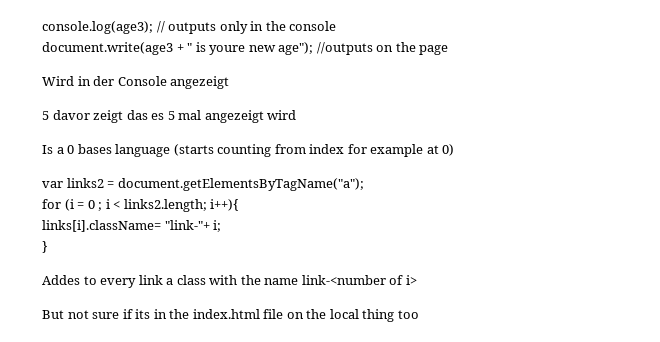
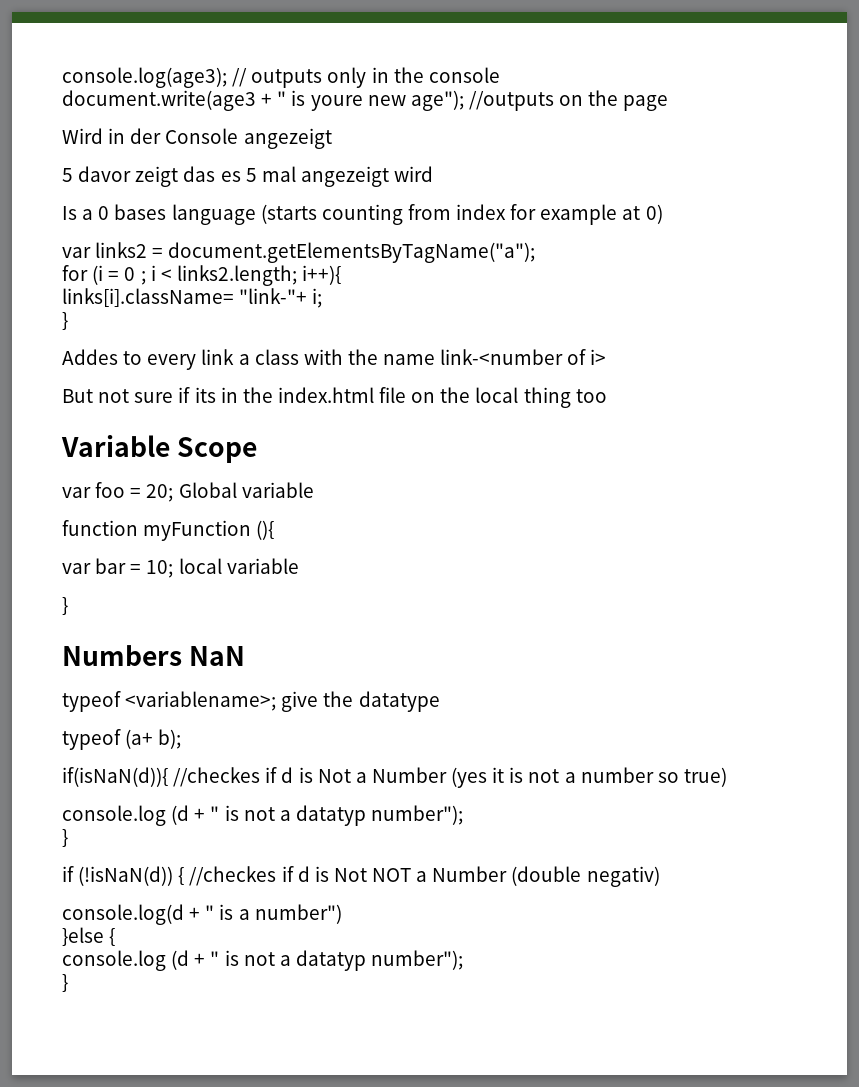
(419, 314) none -> [61,435,258,463] [62,482,314,502] [62,520,275,541] [62,558,299,578] [62,597,68,615] [62,645,246,666] [62,691,440,712] [62,729,182,750] [62,767,727,788] [62,805,464,826] [62,829,68,847] [62,866,660,887] [62,904,342,925] [62,927,116,946] [62,950,464,971] [62,974,68,992] // Variable Scope // var foo = 20; Global variable // function myFunction (){ // var bar = 10; local variable // } // Numbers NaN // typeof <variablename>; give the datatype // typeof (a+ b); // if(isNaN(d)){ //checkes if d is Not a Number (yes it is not a number so true) // console.log (d + " is not a datatyp number"); // } // if (!isNaN(d)) { //checkes if d is Not NOT a Number (double negativ) // console.log(d + " is a number") // }else { // console.log (d + " is not a datatyp number"); // }

